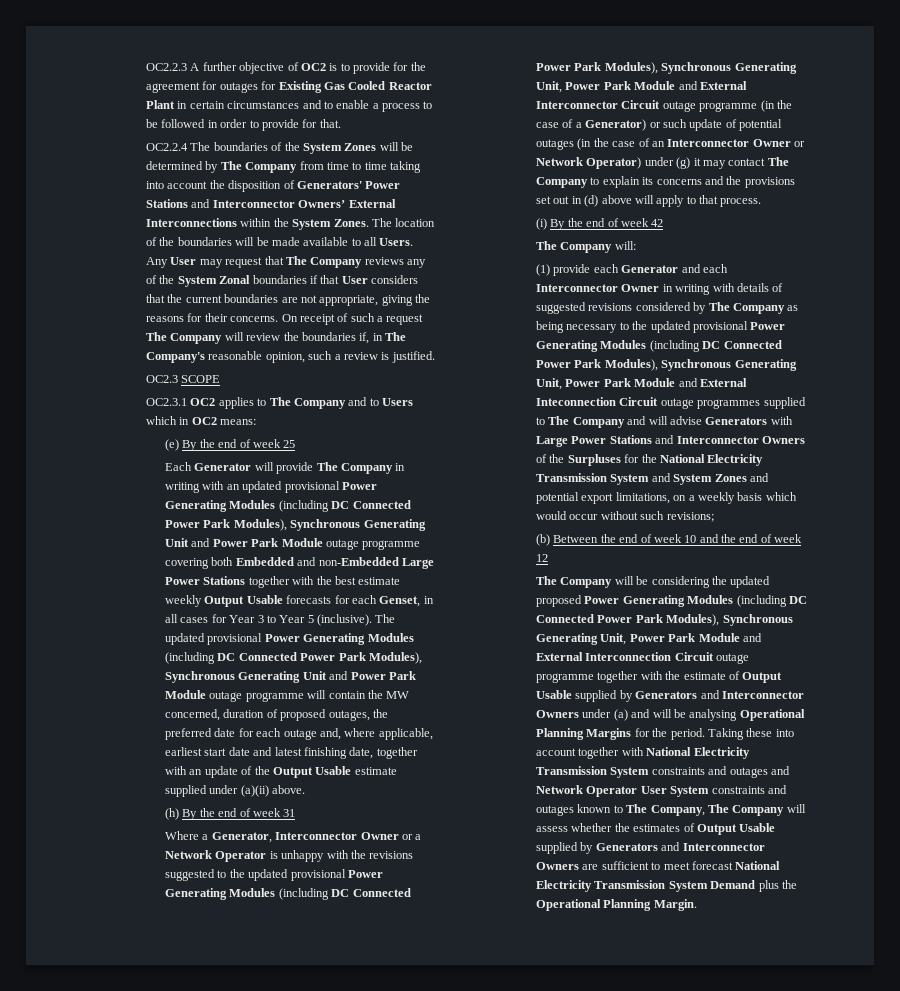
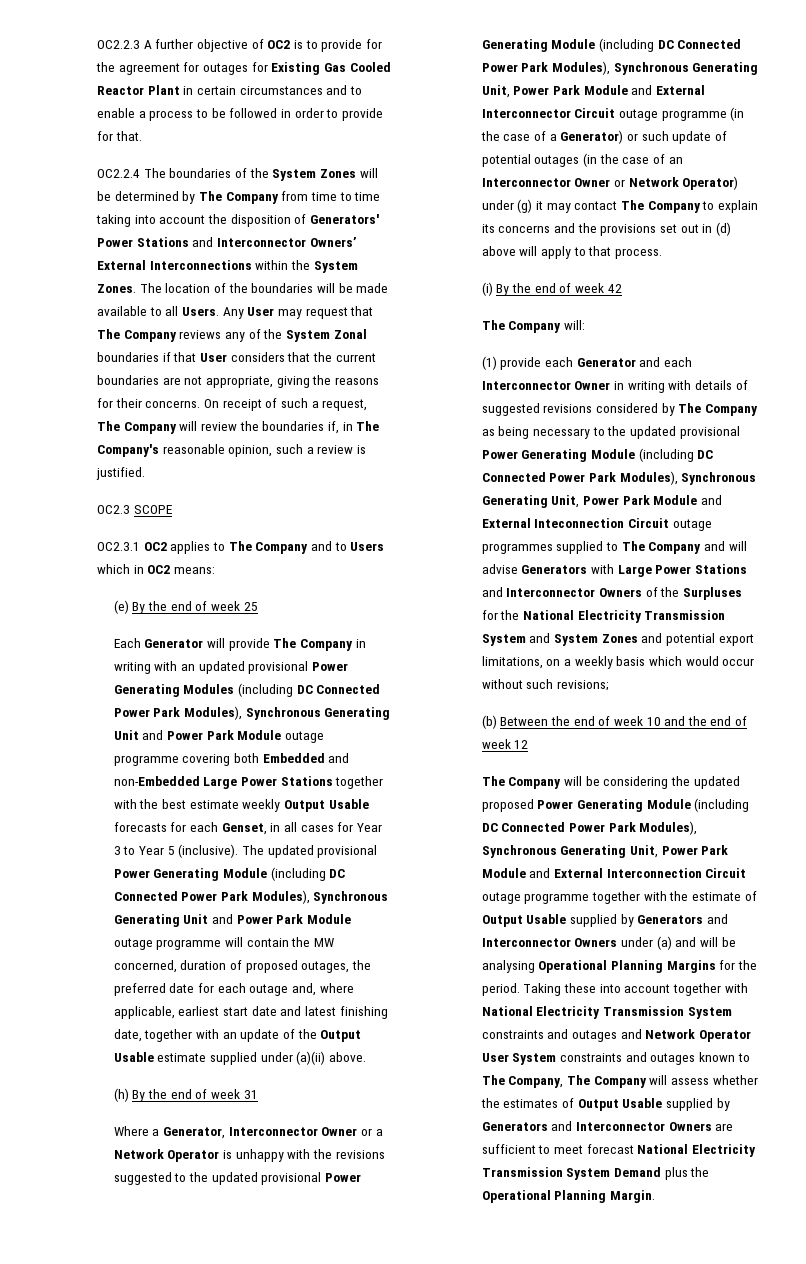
[386,314,424,325] request -> [322,399,368,411] request,
[367,633,414,642] Modules -> [222,868,267,878] Module
[229,888,276,897] Modules -> [551,39,596,49] Module
[600,340,647,349] Modules -> [590,449,635,459] Module
[687,595,734,604] Modules -> [646,799,691,809] Module

